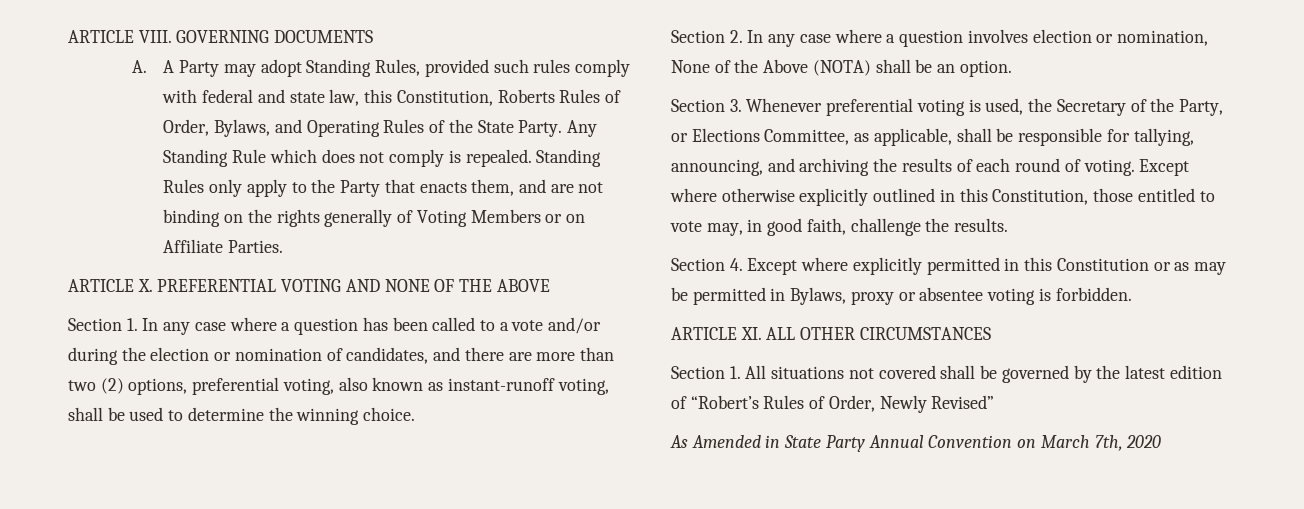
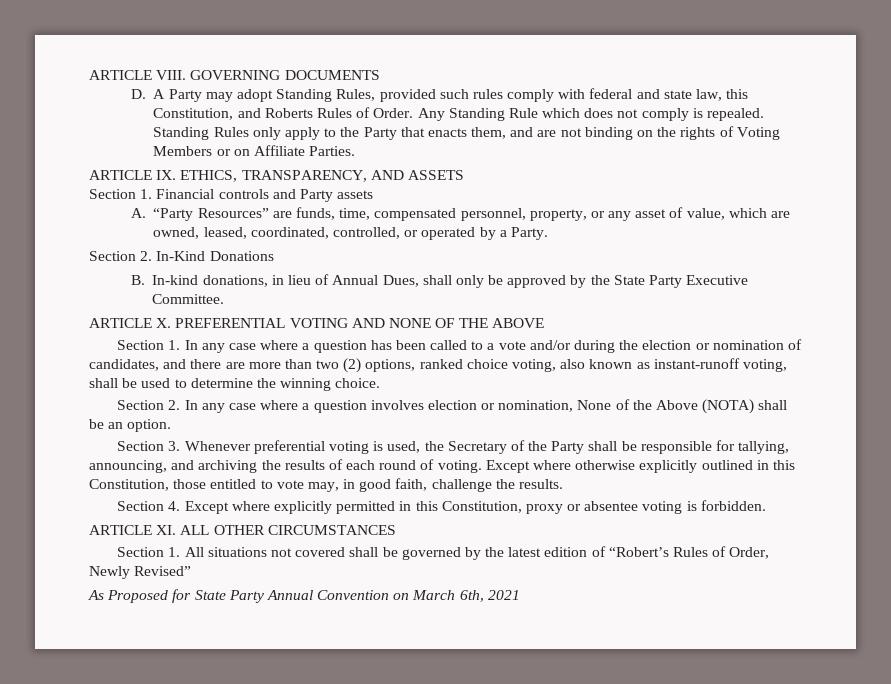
[131,60,147,73] A. -> [130,89,146,99] D.
(493, 98) none -> [237,108,261,118] and
[163,119,563,137] Order, Bylaws, and Operating Rules of the State Party. -> [373,108,414,118] Order.
[324,209,393,227] generally -> (716, 133) none
(284, 246) none -> [89,170,464,182] [89,189,374,202] [130,207,791,221] [153,227,548,240] [89,251,274,261] [130,274,749,288] [152,294,225,304] // ARTICLE IX. ETHICS, TRANSPARENCY, AND ASSETS // Section 1. Financial controls and Party assets // A. “Party Resources” are funds, time, compensated personnel, property, or any asset of value, which are owned, leased, coordinated, controlled, or operated by a Party. // Section 2. In-Kind Donations // B. In-kind donations, in lieu of Annual Dues, shall only be approved by the State Party Executive Committee.
[192,377,280,395] preferential -> [419,359,508,369] ranked choice
[1178,99,1223,116] [671,128,952,146] Party, or Elections Committee, as applicable, -> [551,441,585,454] Party
[1056,258,1226,275] [671,287,847,305] Constitution or as may be permitted in Bylaws, -> [441,501,522,513] Constitution,
[691,435,781,448] Amended in -> [107,589,192,603] Proposed for
[1094,435,1162,451] 7th, 2020 -> [459,590,520,602] 6th, 2021

